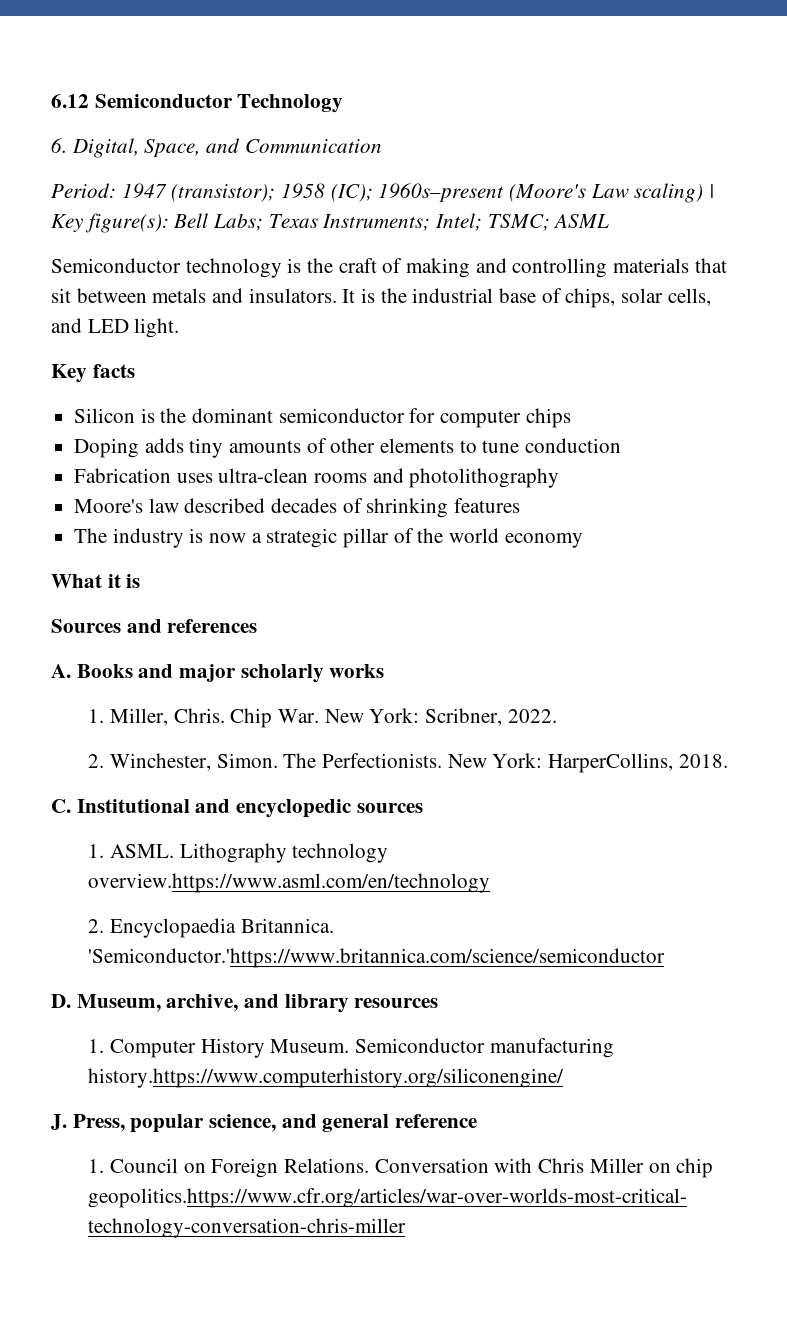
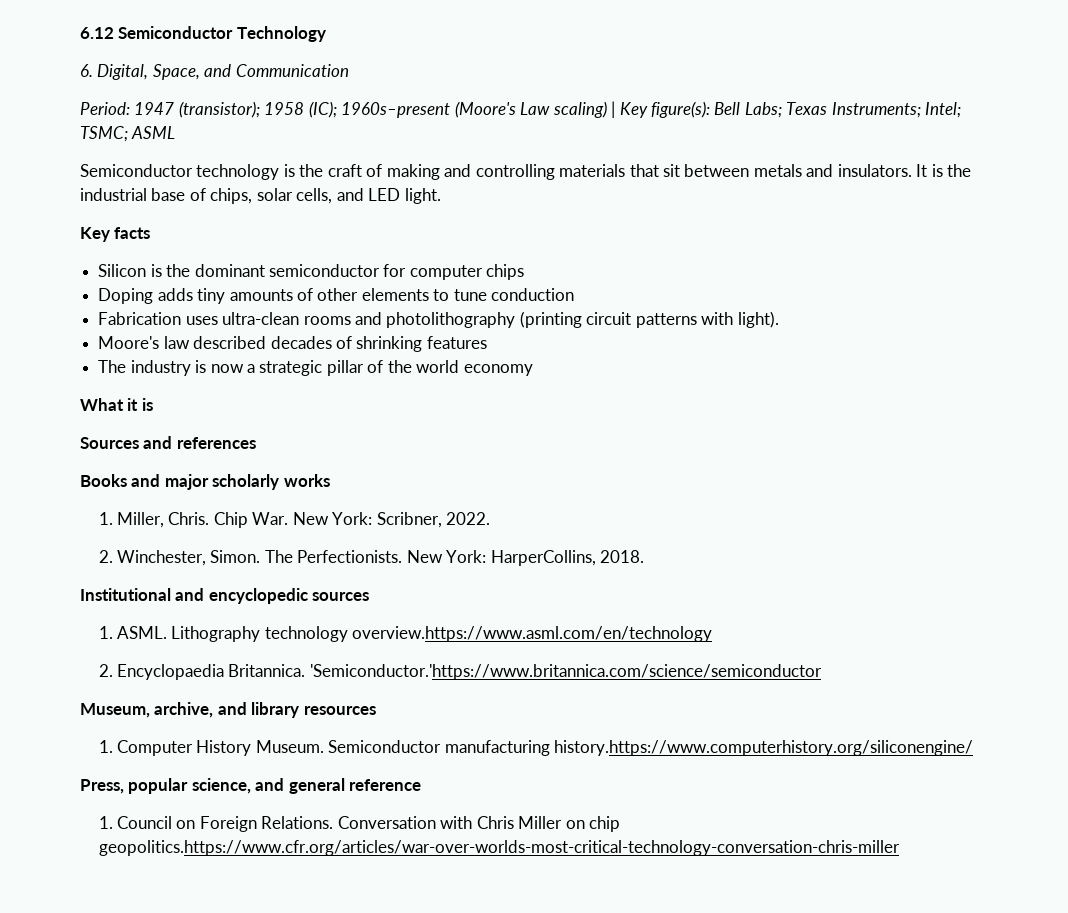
(560, 478) none -> [519,311,779,328] (printing circuit patterns with light).
[51,664,71,678] A. -> (256, 443) none
[51,799,71,813] C. -> (645, 556) none
[51,994,71,1008] D. -> (822, 672) none
[51,1114,67,1130] J. -> (974, 748) none

